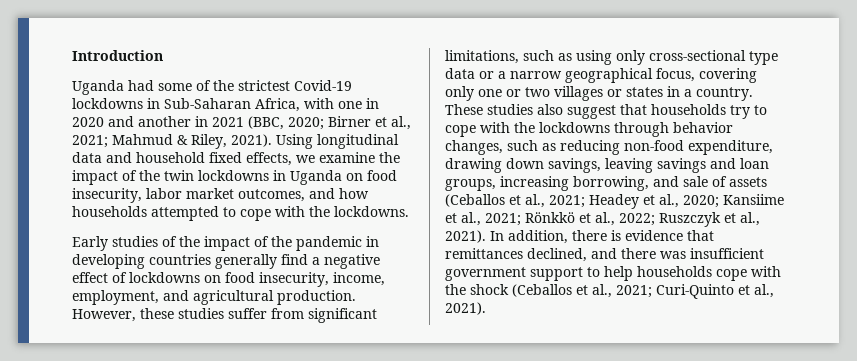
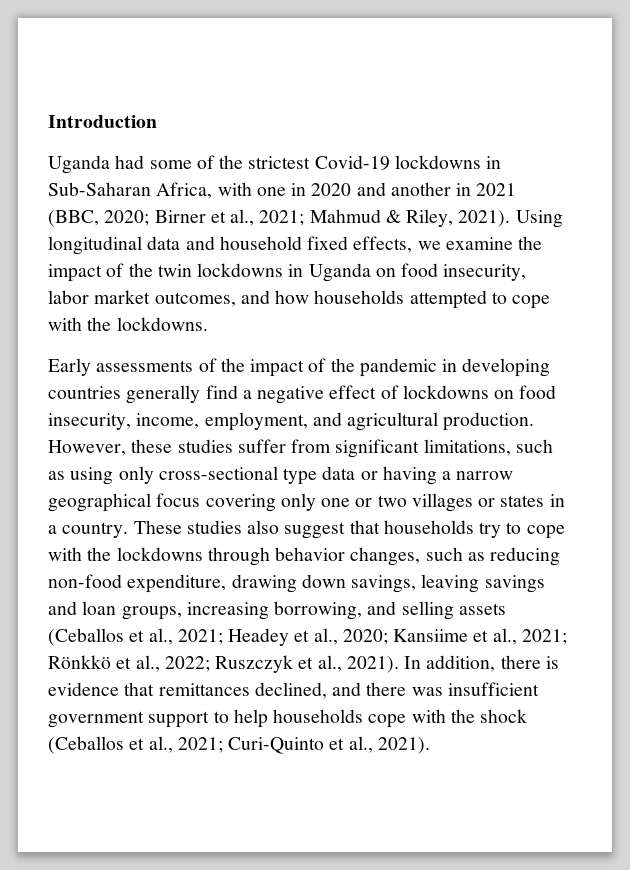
[112,236,158,247] studies -> [96,360,194,372] assessments
(494, 75) none -> [382,466,437,485] having
[656,68,695,82] focus, -> [156,493,201,507] focus
[683,176,727,187] sale of -> [401,601,454,620] selling

